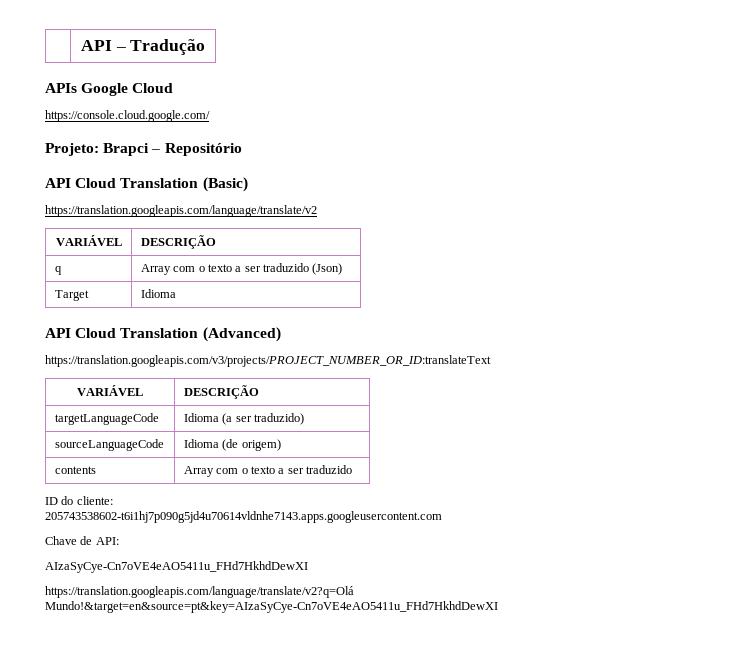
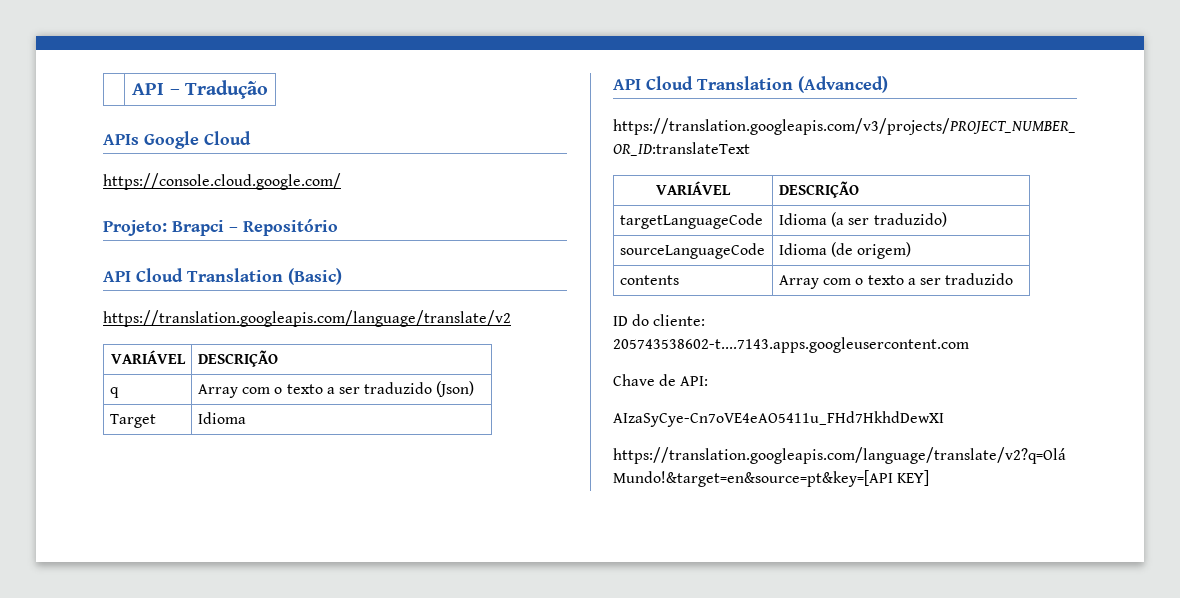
[45,511,442,523] 205743538602-t6i1hj7p090g5jd4u70614vldnhe7143.apps.googleusercontent.com -> [613,337,969,353] 205743538602-t....7143.apps.googleusercontent.com
[45,601,498,613] Mundo!&target=en&source=pt&key=AIzaSyCye-Cn7oVE4eAO5411u_FHd7HkhdDewXI -> [613,470,930,487] Mundo!&target=en&source=pt&key=[API KEY]

